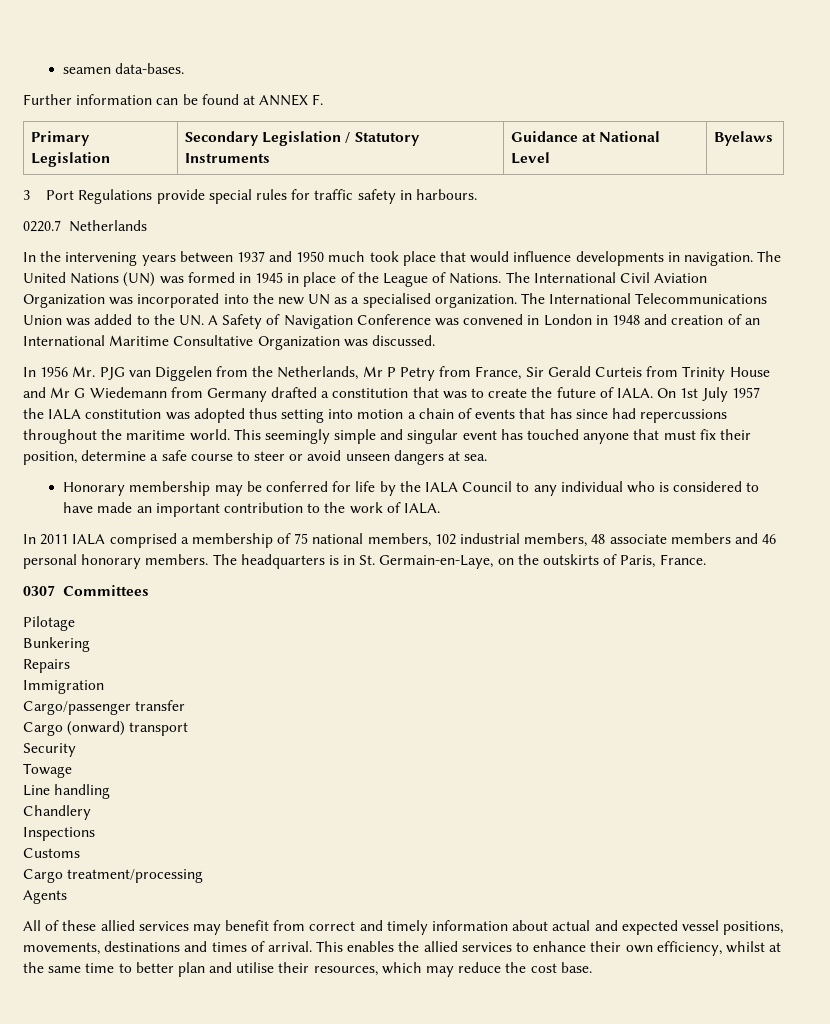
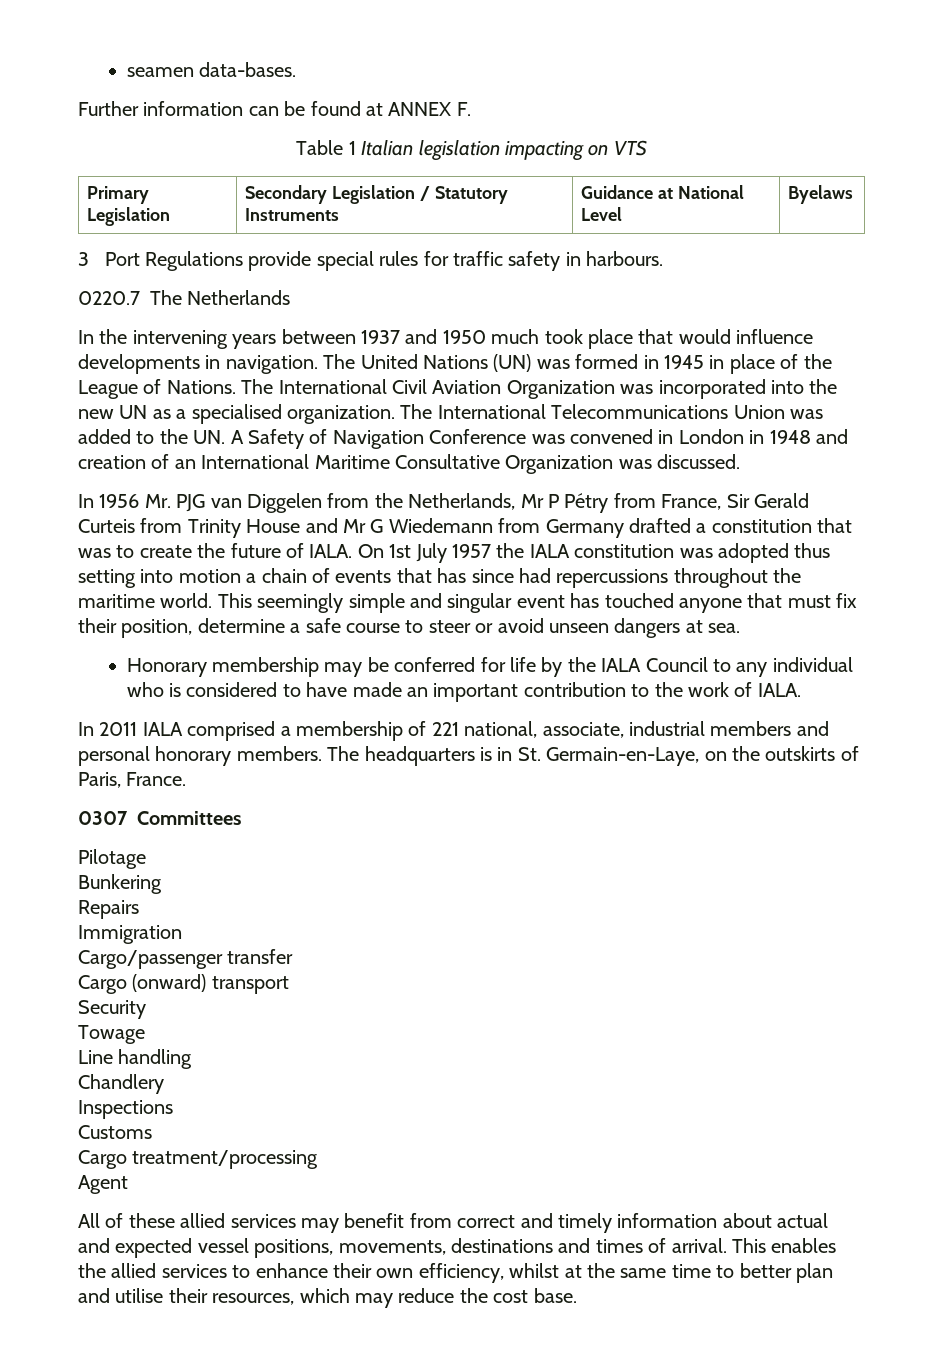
(324, 99) none -> [296,140,647,161] // Table 1 Italian legislation impacting on VTS
(61, 226) none -> [150,290,182,305] The
[400,367,436,381] Petry -> [564,493,609,513] Pétry
[294,533,667,547] 75 national members, 102 industrial members, 48 associate -> [431,721,705,738] 221 national, associate, industrial
[762,534,777,544] 46 -> (829, 728) none
[23,890,67,904] Agents -> [78,1175,128,1194] Agent

